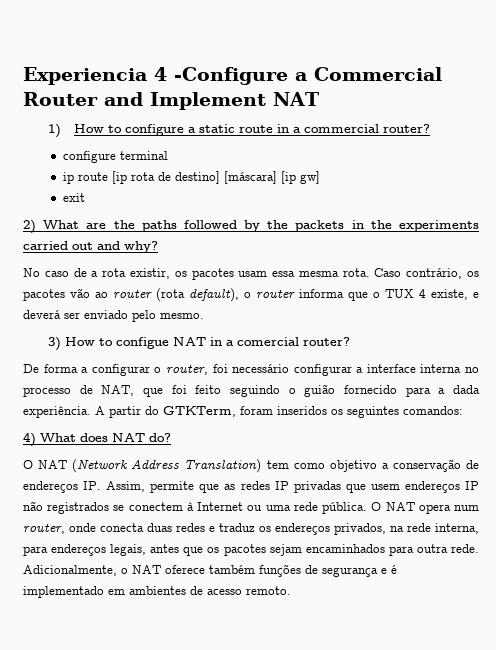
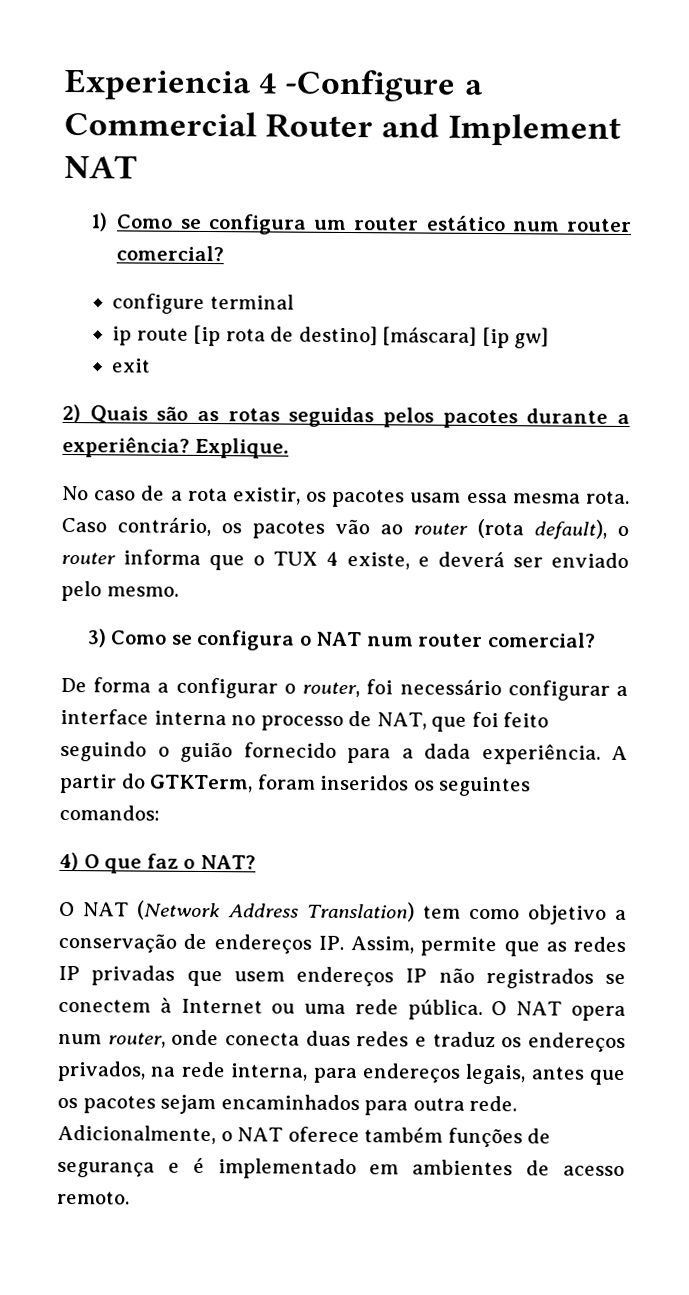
[73,124,430,136] How to configure a static route in a commercial router? -> [116,214,632,235] [116,245,225,262] Como se configura um router estático num router comercial?
[43,220,480,232] [23,241,158,253] What are the paths followed by the packets in the experiments carried out and why? -> [89,405,631,429] [62,436,289,459] Quais são as rotas seguidas pelos pacotes durante a experiência? Explique.
[65,337,351,349] How to configue NAT in a comercial router? -> [111,629,596,651] Como se configura o NAT num router comercial?
[40,433,171,442] What does NAT do? -> [83,853,256,874] O que faz o NAT?

